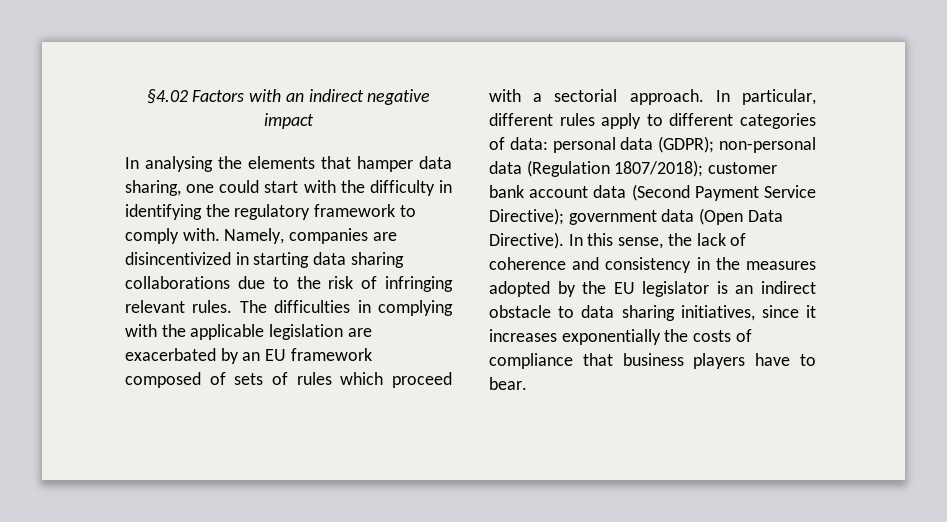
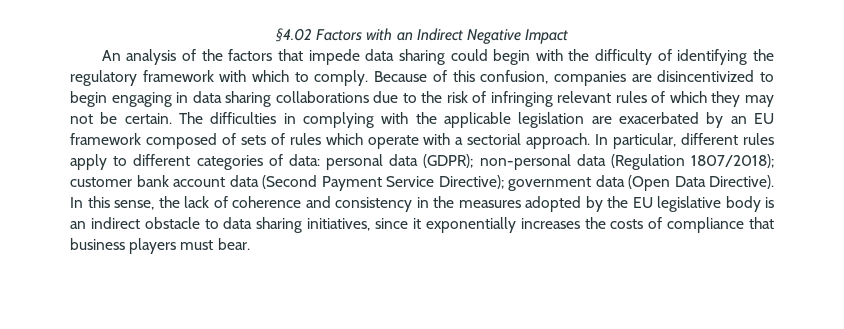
[308,89,431,105] [264,113,314,129] [125,156,452,172] [125,180,299,196] indirect negative impact // In analysing the elements that hamper data sharing, one could start -> [416,28,569,44] [101,49,531,65] Indirect Negative Impact // An analysis of the factors that impede data sharing could begin
[439,180,452,193] in -> [657,49,672,61] of
[399,205,416,217] [125,228,397,244] [125,252,310,268] to comply with. Namely, companies are disincentivized in starting -> [219,70,775,86] [70,91,189,107] with which to comply. Because of this confusion, companies are disincentivized to begin engaging in
[192,300,233,313] rules. -> [615,91,774,107] [70,112,172,124] rules of which they may not be certain.
[391,372,452,388] proceed -> [367,135,419,149] operate
[642,281,710,297] legislator -> [657,196,761,212] legislative body
[489,329,661,345] increases exponentially -> [425,217,580,233] exponentially increases
[755,353,816,366] have to -> [180,240,214,250] must

